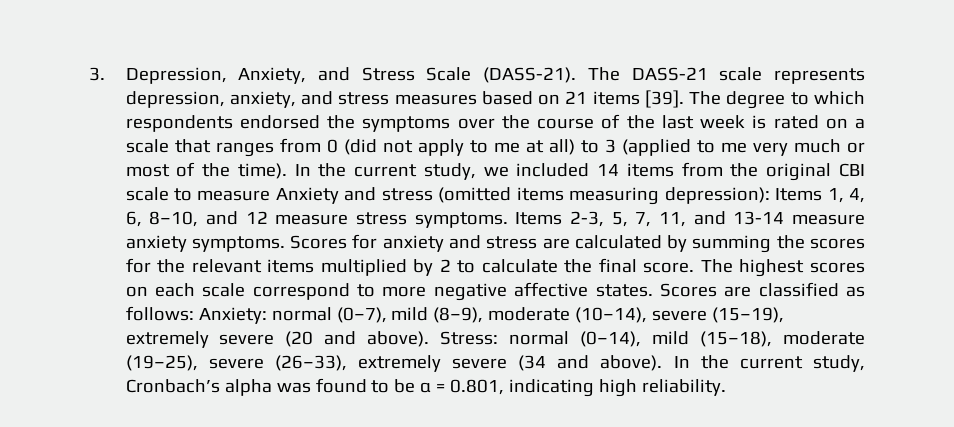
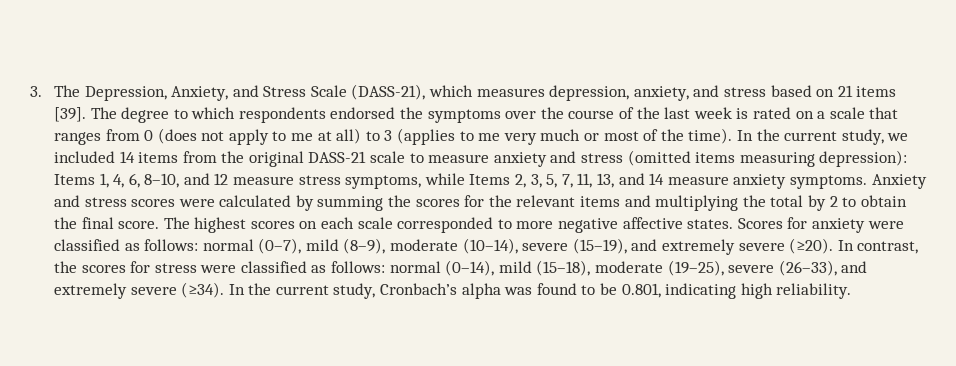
(105, 74) none -> [53,85,80,97] The
[483,67,865,84] (DASS-21). The DASS-21 scale represents -> [351,84,545,100] (DASS-21), which measures
[394,94,477,105] measures -> (767, 92) none
[343,139,377,155] (did -> [157,128,197,144] (does
[621,139,691,156] (applied -> [397,128,456,145] (applies
[838,163,865,177] CBI -> [308,151,367,163] DASS-21
[275,187,339,204] Anxiety -> [493,152,547,167] anxiety
[414,211,865,228] [125,234,570,252] symptoms. Items 2-3, 5, 7, 11, and 13-14 measure anxiety symptoms. Scores for anxiety and stress are -> [345,173,927,189] [53,195,215,207] symptoms, while Items 2, 3, 5, 7, 11, 13, and 14 measure anxiety symptoms. Anxiety and stress scores were
[320,259,407,276] multiplied -> [624,195,804,211] and multiplying the total
[481,259,558,273] calculate -> [860,195,907,207] obtain
[252,283,350,300] correspond -> [397,217,494,233] corresponded
[724,282,865,297] [125,306,267,324] are classified as follows: Anxiety: -> [787,217,904,233] [53,239,199,251] for anxiety were classified as follows:
[125,331,499,348] extremely severe (20 and above). Stress: -> [631,238,919,255] [53,261,386,273] and extremely severe (≥20). In contrast, the scores for stress were classified as follows:
[357,355,663,372] extremely severe (34 and above). -> [841,261,868,273] [53,282,225,299] and extremely severe (≥34).
[420,382,446,393] α = -> (618, 289) none

